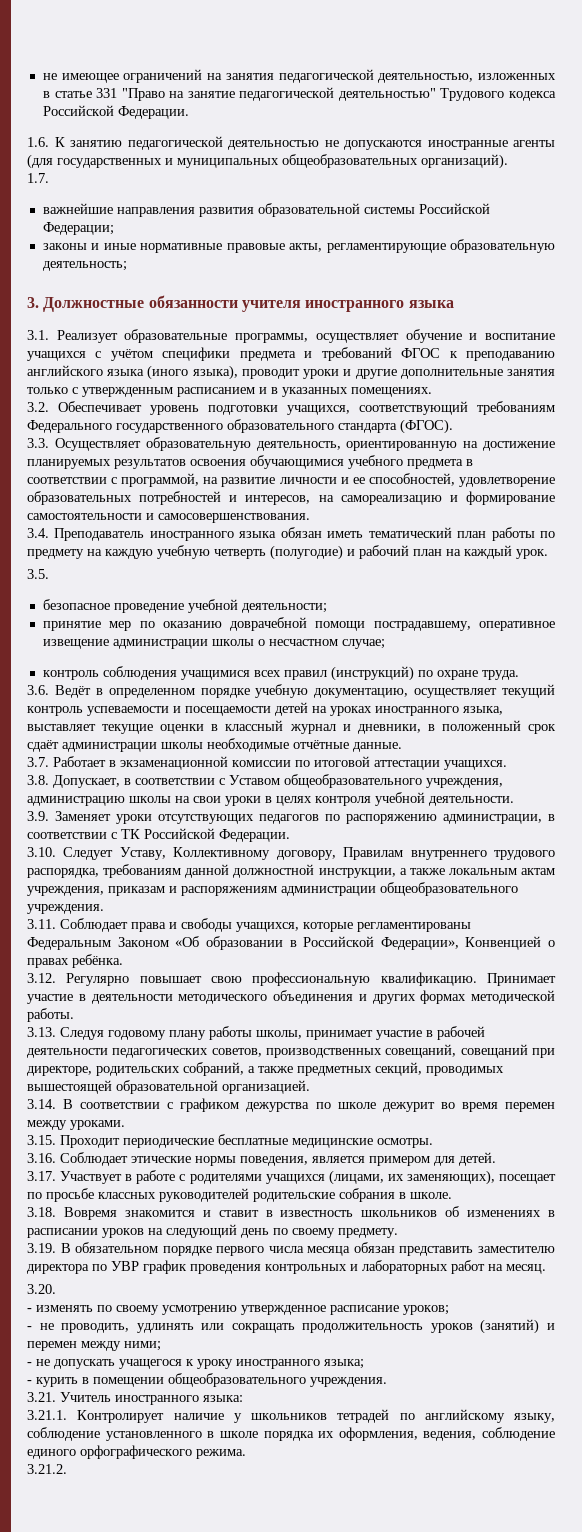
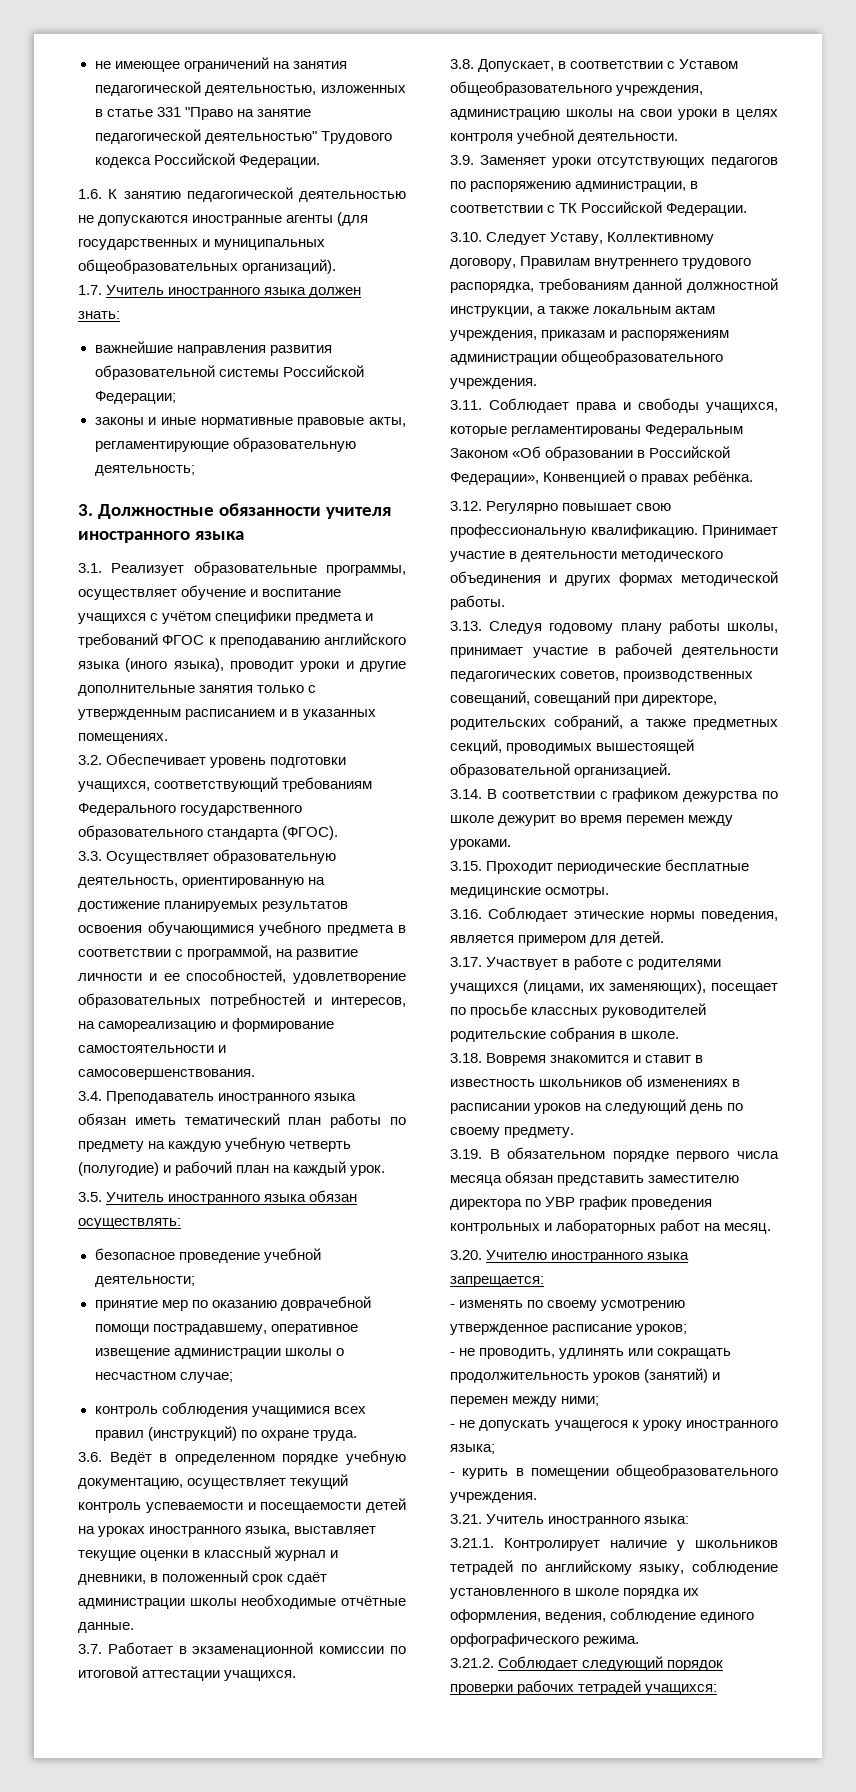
(49, 178) none -> [106,285,362,298] [78,311,120,319] Учитель иностранного языка должен знать:
(49, 574) none -> [106,1190,358,1205] [78,1218,181,1229] Учитель иностранного языка обязан осуществлять:
(56, 1289) none -> [486,1250,690,1263] [450,1276,544,1287] Учителю иностранного языка запрещается:
(67, 1469) none -> [498,1656,724,1671] [450,1680,718,1695] Соблюдает следующий порядок проверки рабочих тетрадей учащихся:

